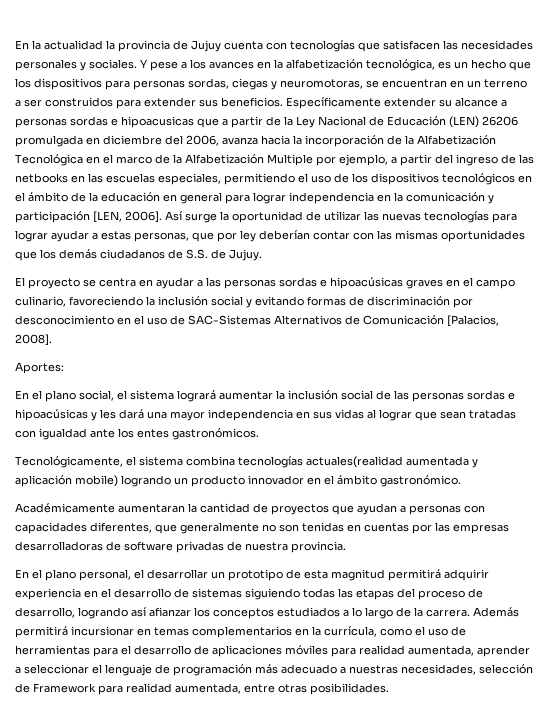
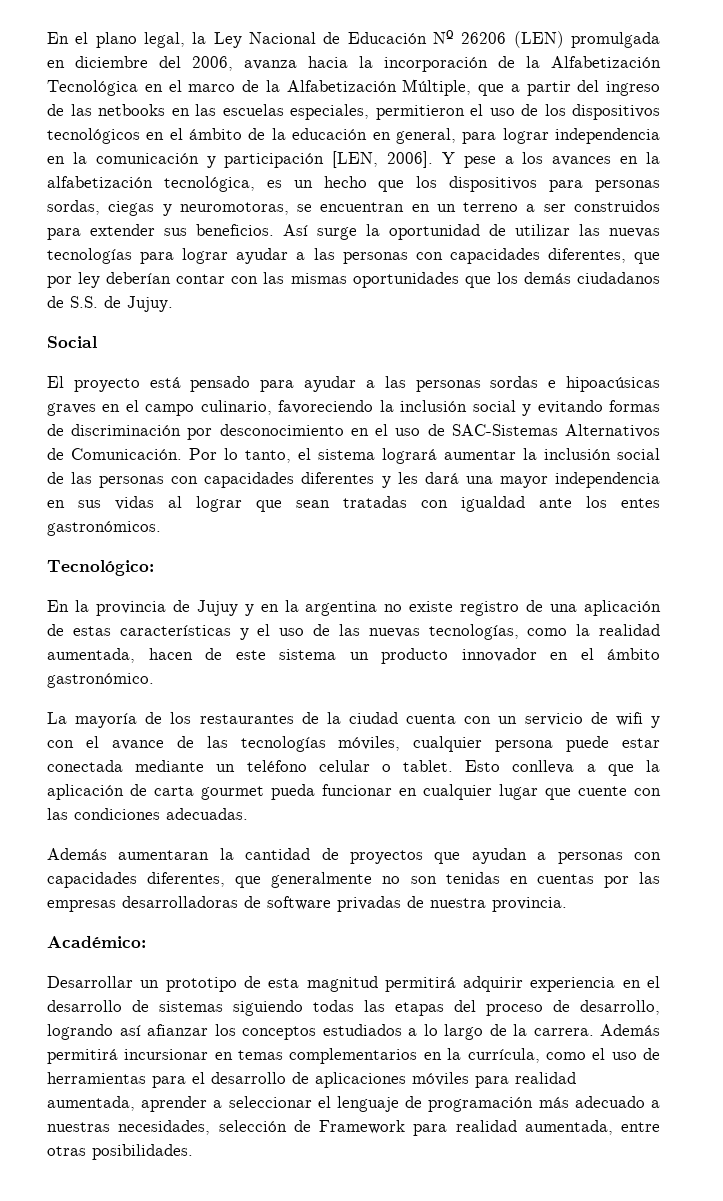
[15,40,533,52] [15,59,137,71] En la actualidad la provincia de Jujuy cuenta con tecnologías que satisfacen las necesidades personales y sociales. -> [47,30,660,48] [47,56,661,72] [47,79,660,96] [47,104,660,120] [47,128,661,144] [47,151,434,168] En el plano legal, la Ley Nacional de Educación Nº 26206 (LEN) promulgada en diciembre del 2006, avanza hacia la incorporación de la Alfabetización Tecnológica en el marco de la Alfabetización Múltiple, que a partir del ingreso de las netbooks en las escuelas especiales, permitieron el uso de los dispositivos tecnológicos en el ámbito de la educación en general, para lograr independencia en la comunicación y participación [LEN, 2006].
[286,97,507,109] [15,116,518,128] [15,135,496,147] [15,154,534,166] [15,173,532,185] [15,192,494,204] [15,211,162,223] Específicamente extender su alcance a personas sordas e hipoacusicas que a partir de la Ley Nacional de Educación (LEN) 26206 promulgada en diciembre del 2006, avanza hacia la incorporación de la Alfabetización Tecnológica en el marco de la Alfabetización Multiple por ejemplo, a partir del ingreso de las netbooks en las escuelas especiales, permitiendo el uso de los dispositivos tecnológicos en el ámbito de la educación en general para lograr independencia en la comunicación y participación [LEN, 2006]. -> (274, 230) none
[101,231,189,242] estas personas, -> [313,248,626,264] las personas con capacidades diferentes,
(262, 255) none -> [47,336,97,348] // Social
[83,278,153,287] se centra en -> [149,376,295,392] está pensado para
[363,315,499,327] [15,334,52,346] [15,362,64,374] [15,390,114,402] Comunicación [Palacios, 2008]. // Aportes: // En el plano social, -> [71,448,291,463] Comunicación. Por lo tanto,
[467,390,515,400] [15,409,88,421] sordas e hipoacúsicas -> [171,472,375,488] con capacidades diferentes
[15,456,478,468] [15,475,171,487] Tecnológicamente, el sistema combina tecnologías actuales(realidad aumentada y aplicación mobile) logrando -> [47,560,154,576] [47,600,662,616] [47,624,660,640] [47,648,336,663] Tecnológico: // En la provincia de Jujuy y en la argentina no existe registro de una aplicación de estas características y el uso de las nuevas tecnologías, como la realidad aumentada, hacen de este sistema
[15,503,115,513] Académicamente -> [47,712,660,728] [47,736,660,752] [47,760,660,776] [47,784,661,800] [47,808,248,820] [47,848,107,860] La mayoría de los restaurantes de la ciudad cuenta con un servicio de wifi y con el avance de las tecnologías móviles, cualquier persona puede estar conectada mediante un teléfono celular o tablet. Esto conlleva a que la aplicación de carta gourmet pueda funcionar en cualquier lugar que cuente con las condiciones adecuadas. // Además
[15,569,208,581] En el plano personal, el desarrollar -> [47,936,146,948] [47,976,133,988] Académico: // Desarrollar

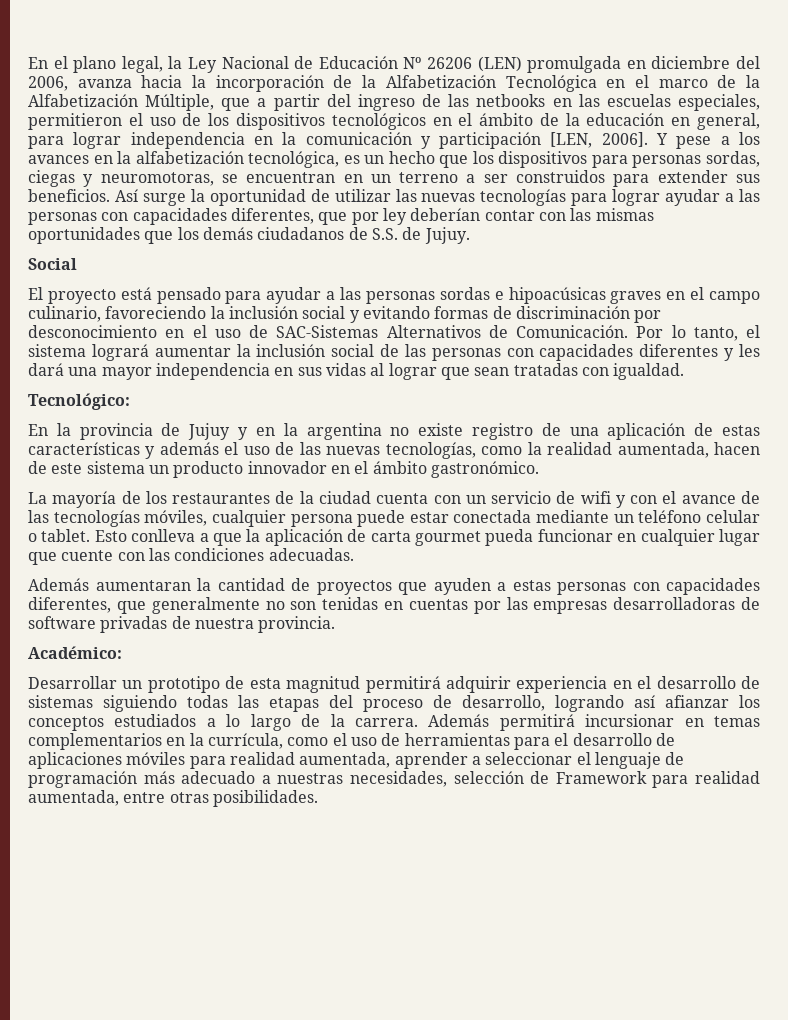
[461,496,660,512] [47,521,161,536] igualdad ante los entes gastronómicos. -> [613,363,685,380] igualdad.
(249, 634) none -> [159,442,219,455] además
[471,848,547,864] ayudan a -> [433,578,551,595] ayuden a estas

